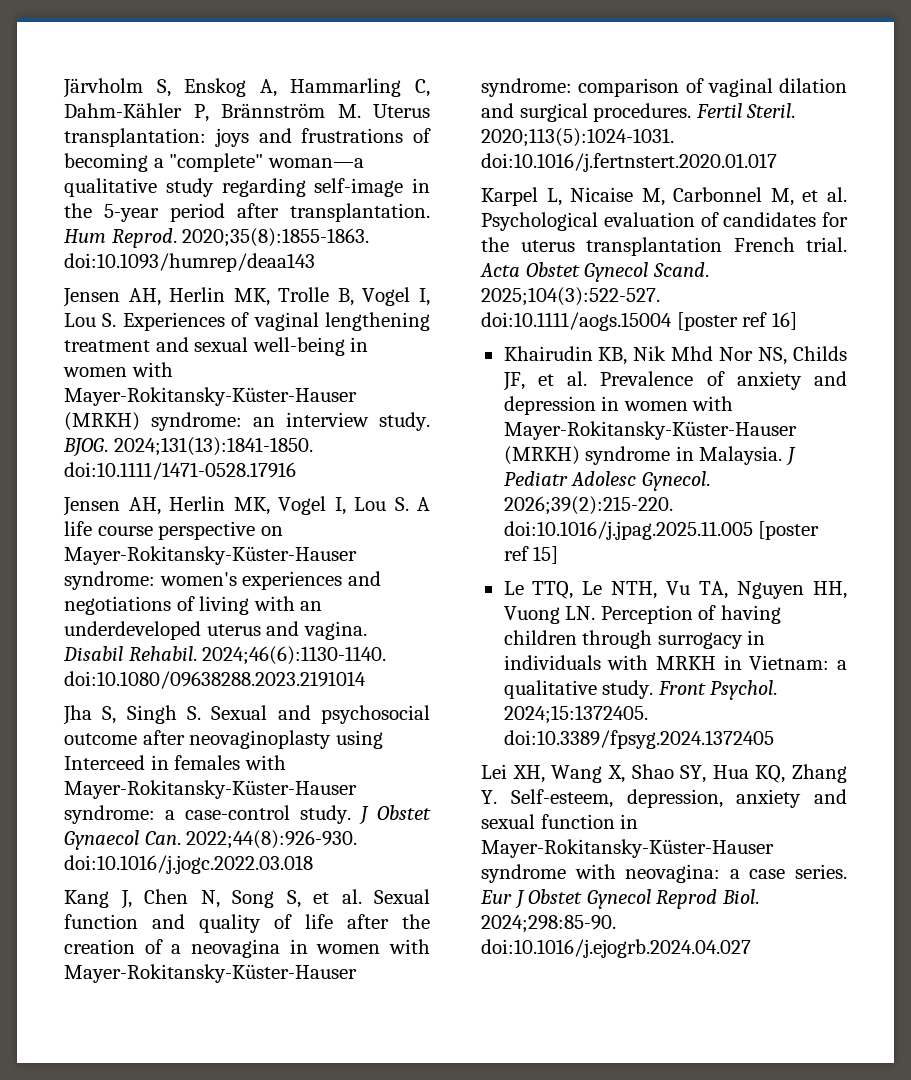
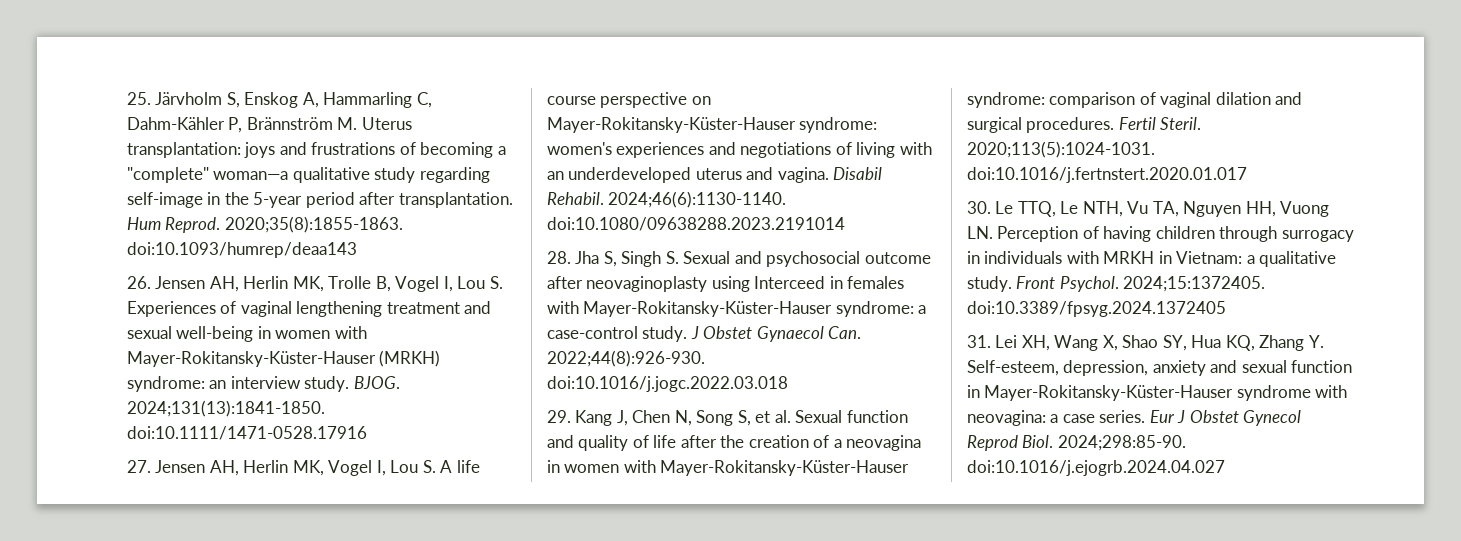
(63, 88) none -> [127,92,151,105] 25.
(315, 262) none -> [127,276,151,289] 26.
(296, 471) none -> [127,460,151,473] 27.
(366, 680) none -> [547,251,571,264] 28.
(313, 864) none -> [547,410,571,423] 29.
[481,187,847,206] [481,212,848,231] [481,237,847,256] [480,262,709,282] [481,287,660,306] [481,312,797,331] [503,346,847,365] [502,371,847,391] [503,396,734,415] [503,421,797,440] [503,446,796,466] [503,471,710,491] [503,496,673,515] [503,521,820,540] [503,546,559,564] Karpel L, Nicaise M, Carbonnel M, et al. Psychological evaluation of candidates for the uterus transplantation French trial. Acta Obstet Gynecol Scand. 2025;104(3):522-527. doi:10.1111/aogs.15004 [poster ref 16] // Khairudin KB, Nik Mhd Nor NS, Childs JF, et al. Prevalence of anxiety and depression in women with Mayer-Rokitansky-Küster-Hauser (MRKH) syndrome in Malaysia. J Pediatr Adolesc Gynecol. 2026;39(2):215-220. doi:10.1016/j.jpag.2025.11.005 [poster ref 15] // -> [967,201,991,214] 30.
(774, 739) none -> [967,335,991,348] 31.

